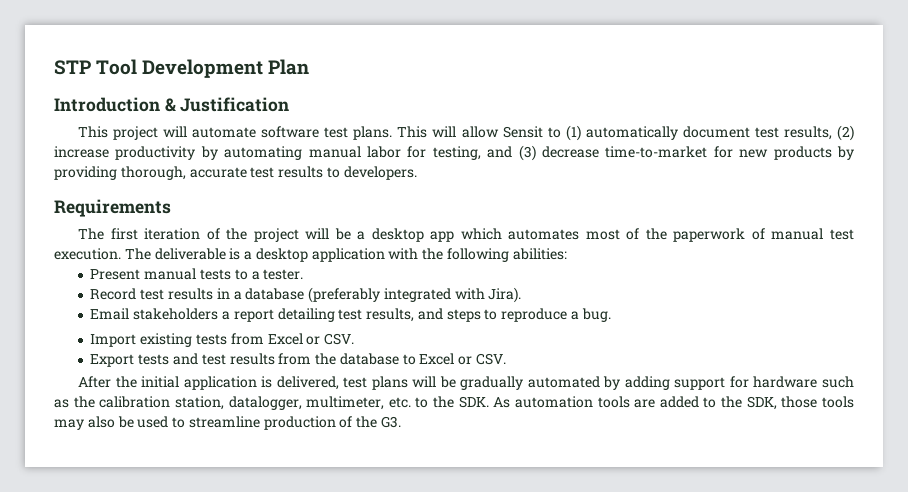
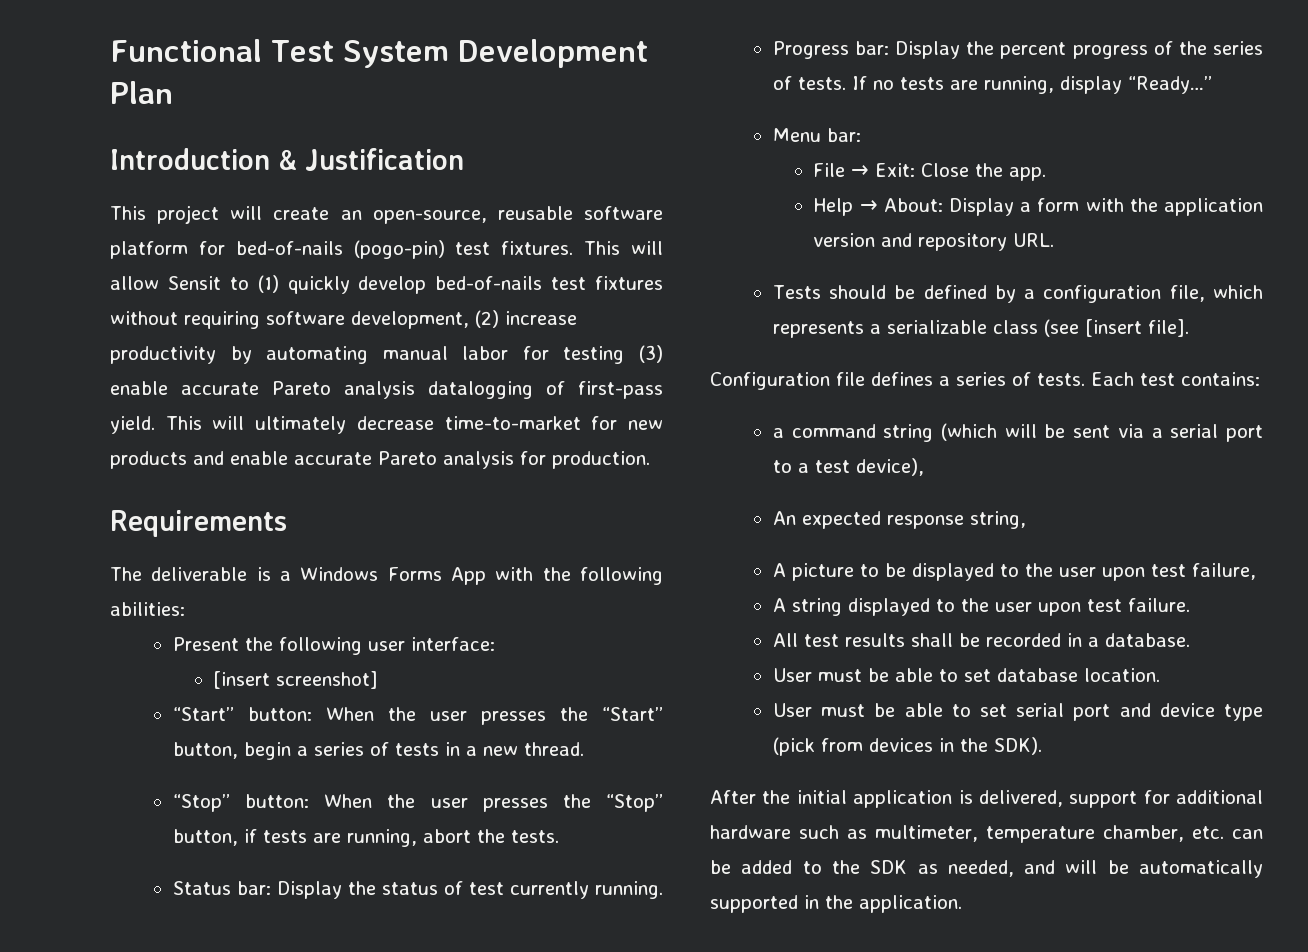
[54,59,138,75] STP Tool -> [110,39,449,68] Functional Test System
[192,126,393,140] automate software test plans. -> [273,206,663,224] [110,240,574,259] create an open-source, reusable software platform for bed-of-nails (pogo-pin) test fixtures.
[585,126,832,140] automatically document test results, -> [287,276,663,294] [110,311,469,329] quickly develop bed-of-nails test fixtures without requiring software development,
[432,145,536,161] testing, and (3) -> [563,345,663,364] [110,381,663,399] [110,416,347,434] testing (3) enable accurate Pareto analysis datalogging of first-pass yield. This will ultimately
[836,146,854,160] [54,166,417,180] [54,199,171,217] [78,228,855,242] [54,248,385,262] by providing thorough, accurate test results to developers. // Requirements // The first iteration of the project will be a desktop app which automates most of the paperwork of manual test execution. The deliverable is a desktop application -> [193,451,650,469] [110,510,287,537] [110,567,486,585] and enable accurate Pareto analysis for production. // Requirements // The deliverable is a Windows Forms App
[144,268,304,280] [90,287,522,303] [90,308,611,322] [90,333,355,347] [90,353,507,367] manual tests to a tester. // Record test results in a database (preferably integrated with Jira). // Email stakeholders a report detailing test results, and steps to reproduce a bug. // Import existing tests from Excel or CSV. // Export tests and test results from the database to Excel or CSV. -> [244,637,495,655] [213,671,379,689] [172,707,663,725] [172,742,584,760] [172,794,663,812] [172,829,559,847] [172,881,663,899] [772,41,1263,59] [772,76,1212,94] [772,128,861,142] [813,163,1047,181] [813,198,1263,216] [813,233,1055,251] [772,285,1263,303] [772,319,1189,338] [710,372,1260,390] [772,423,1264,442] [772,458,924,476] [772,511,1026,529] [772,563,1256,581] [772,598,1190,616] [772,633,1190,647] [772,668,1160,682] [772,703,1264,721] [772,737,1042,756] the following user interface: // [insert screenshot] // “Start” button: When the user presses the “Start” button, begin a series of tests in a new thread. // “Stop” button: When the user presses the “Stop” button, if tests are running, abort the tests. // Status bar: Display the status of test currently running. // Progress bar: Display the percent progress of the series of tests. If no tests are running, display “Ready…” // Menu bar: // File → Exit: Close the app. // Help → About: Display a form with the application version and repository URL. // Tests should be defined by a configuration file, which represents a serializable class (see [insert file]. // Configuration file defines a series of tests. Each test contains: // a command string (which will be sent via a serial port to a test device), // An expected response string, // A picture to be displayed to the user upon test failure, // A string displayed to the user upon test failure. // All test results shall be recorded in a database. // User must be able to set database location. // User must be able to set serial port and device type (pick from devices in the SDK).
[343,376,670,390] test plans will be gradually automated by adding -> (1063, 798) none
(749, 382) none -> [1176,790,1263,804] additional
[73,396,855,410] [54,416,402,430] the calibration station, datalogger, multimeter, etc. to the SDK. As automation tools are added to the SDK, those tools may also be used to streamline production of the G3. -> [875,825,1263,843] [710,860,1263,878] [710,895,962,913] multimeter, temperature chamber, etc. can be added to the SDK as needed, and will be automatically supported in the application.

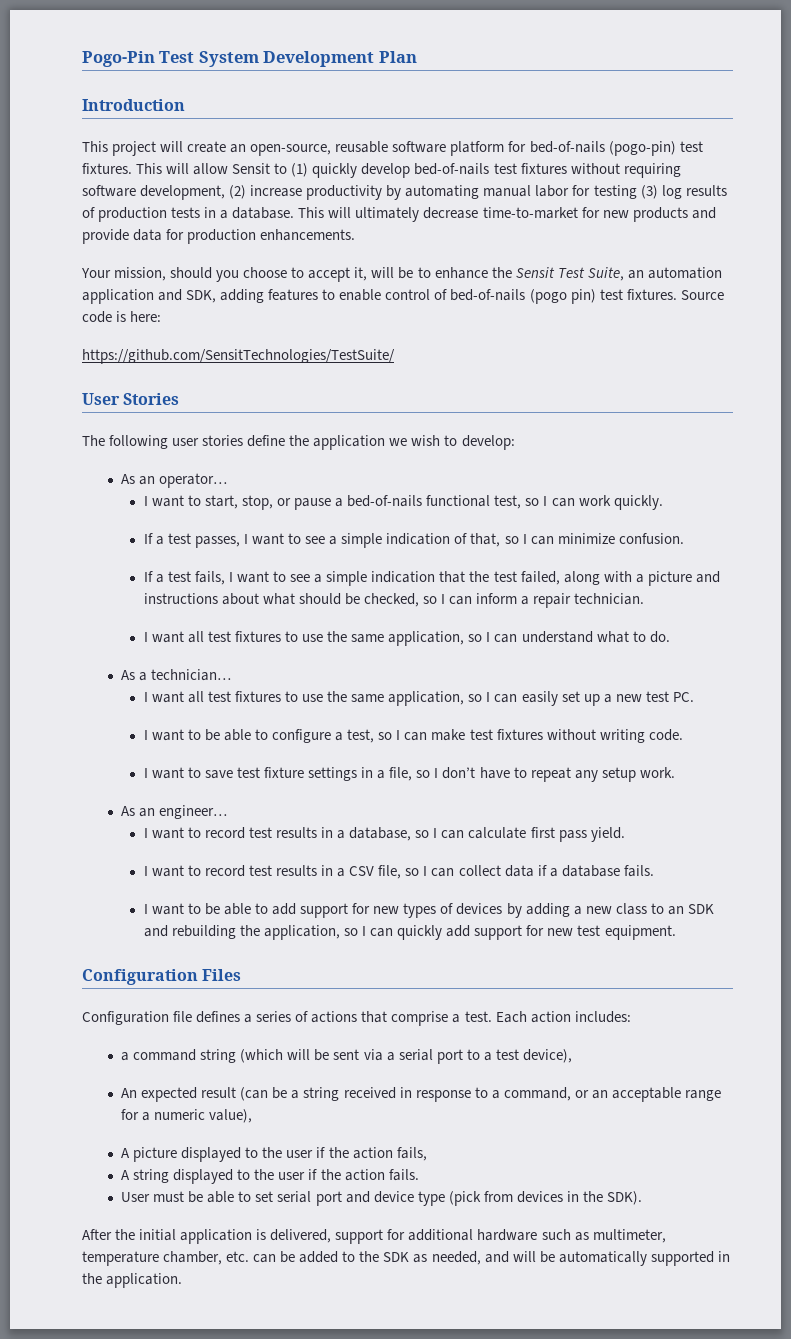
[110,39,262,62] Functional -> [82,51,155,67] Pogo-Pin
[278,148,464,171] & Justification -> (185, 105) none
[110,381,663,399] [110,416,155,434] enable accurate Pareto analysis datalogging of first-pass yield. -> [661,185,727,199] [82,207,295,222] log results of production tests in a database.
[230,451,650,469] [110,510,287,537] [110,567,663,585] [110,602,185,616] [172,637,495,655] [213,671,379,689] [172,707,663,725] [172,742,584,760] [172,794,663,812] [172,829,559,847] [172,881,663,899] [772,41,1263,59] [772,76,1212,94] [772,128,861,142] [813,163,1047,181] [813,198,1263,216] [813,233,1055,251] [772,285,1263,303] [772,319,1189,338] enable accurate Pareto analysis for production. // Requirements // The deliverable is a Windows Forms App with the following abilities: // Present the following user interface: // [insert screenshot] // “Start” button: When the user presses the “Start” button, begin a series of tests in a new thread. // “Stop” button: When the user presses the “Stop” button, if tests are running, abort the tests. // Status bar: Display the status of test currently running. // Progress bar: Display the percent progress of the series of tests. If no tests are running, display “Ready…” // Menu bar: // File → Exit: Close the app. // Help → About: Display a form with the application version and repository URL. // Tests should be defined by a configuration file, which represents a serializable class (see [insert file]. -> [82,229,356,244] [81,267,722,282] [82,289,724,304] [82,311,162,323] [82,349,395,364] [82,393,180,405] [82,435,515,450] [121,473,228,488] [143,495,663,510] [143,533,684,548] [143,571,720,586] [143,593,645,608] [143,631,670,646] [121,669,232,681] [143,691,694,706] [143,729,683,743] [143,767,675,782] [121,805,228,819] [143,827,625,842] [143,865,654,879] [143,903,714,918] [143,925,676,940] [82,969,242,985] provide data for production enhancements. // Your mission, should you choose to accept it, will be to enhance the Sensit Test Suite, an automation application and SDK, adding features to enable control of bed-of-nails (pogo pin) test fixtures. Source code is here: // https://github.com/SensitTechnologies/TestSuite/ // User Stories // The following user stories define the application we wish to develop: // As an operator… // I want to start, stop, or pause a bed-of-nails functional test, so I can work quickly. // If a test passes, I want to see a simple indication of that, so I can minimize confusion. // If a test fails, I want to see a simple indication that the test failed, along with a picture and instructions about what should be checked, so I can inform a repair technician. // I want all test fixtures to use the same application, so I can understand what to do. // As a technician… // I want all test fixtures to use the same application, so I can easily set up a new test PC. // I want to be able to configure a test, so I can make test fixtures without writing code. // I want to save test fixture settings in a file, so I don’t have to repeat any setup work. // As an engineer… // I want to record test results in a database, so I can calculate first pass yield. // I want to record test results in a CSV file, so I can collect data if a database fails. // I want to be able to add support for new types of devices by adding a new class to an SDK and rebuilding the application, so I can quickly add support for new test equipment. // Configuration Files
[1037,372,1260,386] tests. Each test contains: -> [311,1011,631,1026] actions that comprise a test. Each action includes:
[886,511,1026,529] response string, -> [201,1087,721,1102] [121,1109,253,1123] result (can be a string received in response to a command, or an acceptable range for a numeric value),
[859,563,1256,581] to be displayed to the user upon test failure, -> [181,1147,427,1162] displayed to the user if the action fails,
[1037,598,1190,616] [772,633,1190,647] [772,668,1160,682] upon test failure. // All test results shall be recorded in a database. // User must be able to set database location. -> [308,1169,419,1181] if the action fails.

